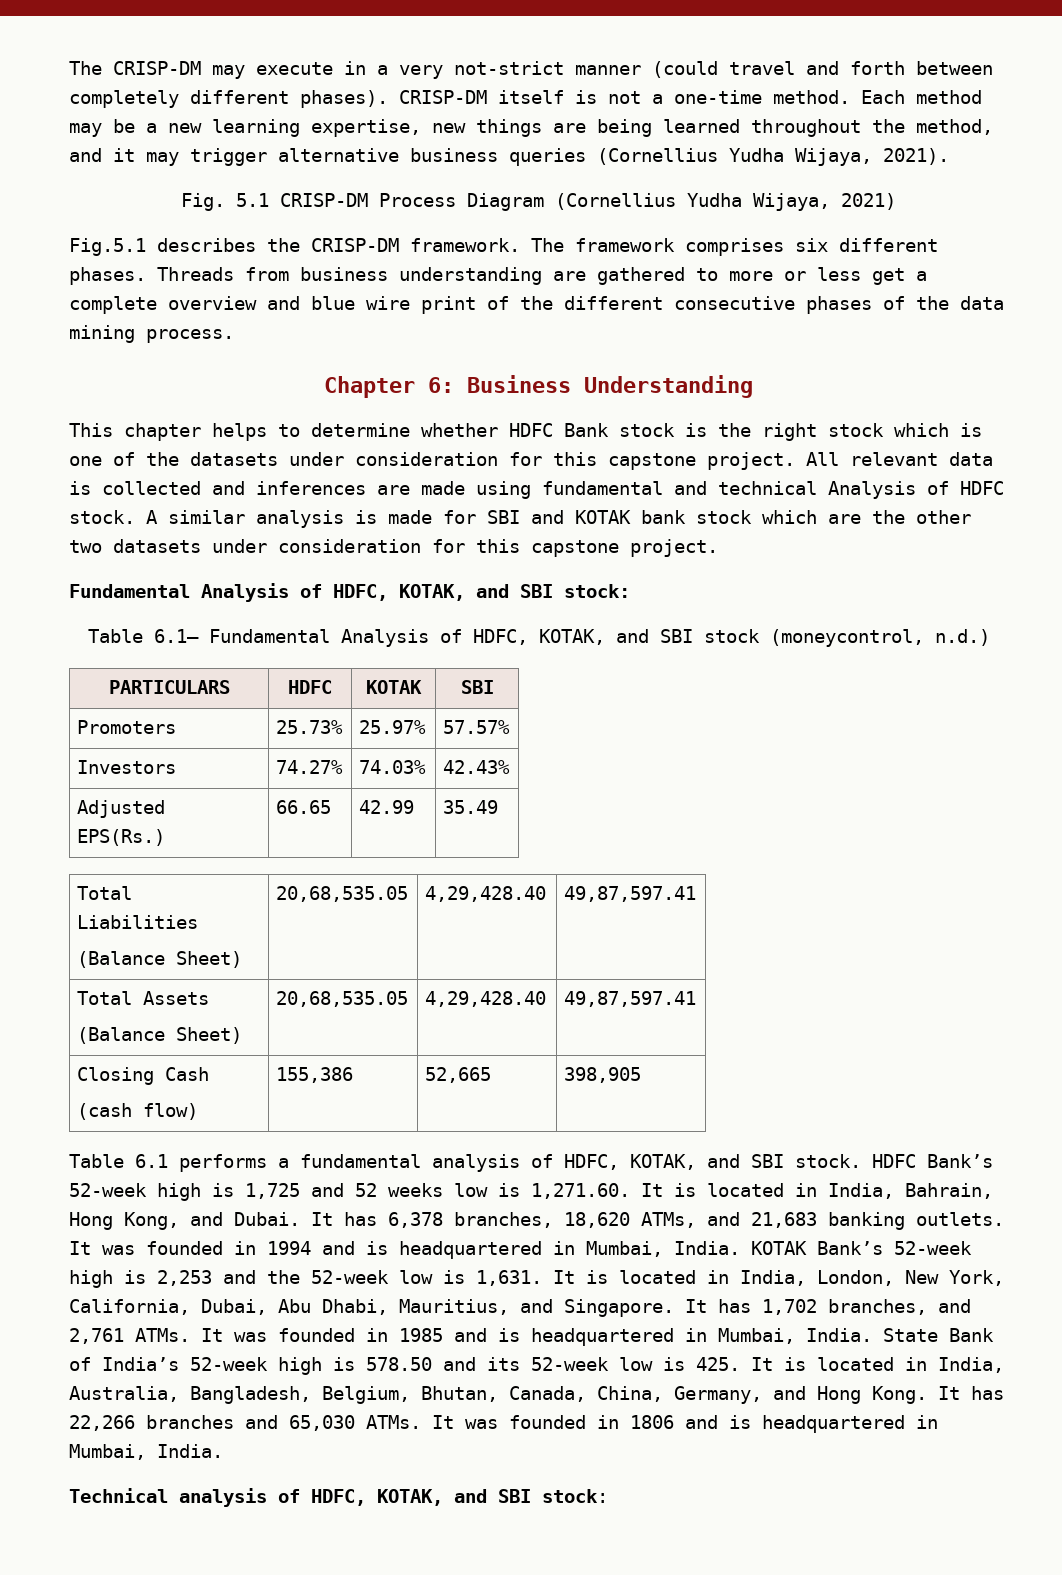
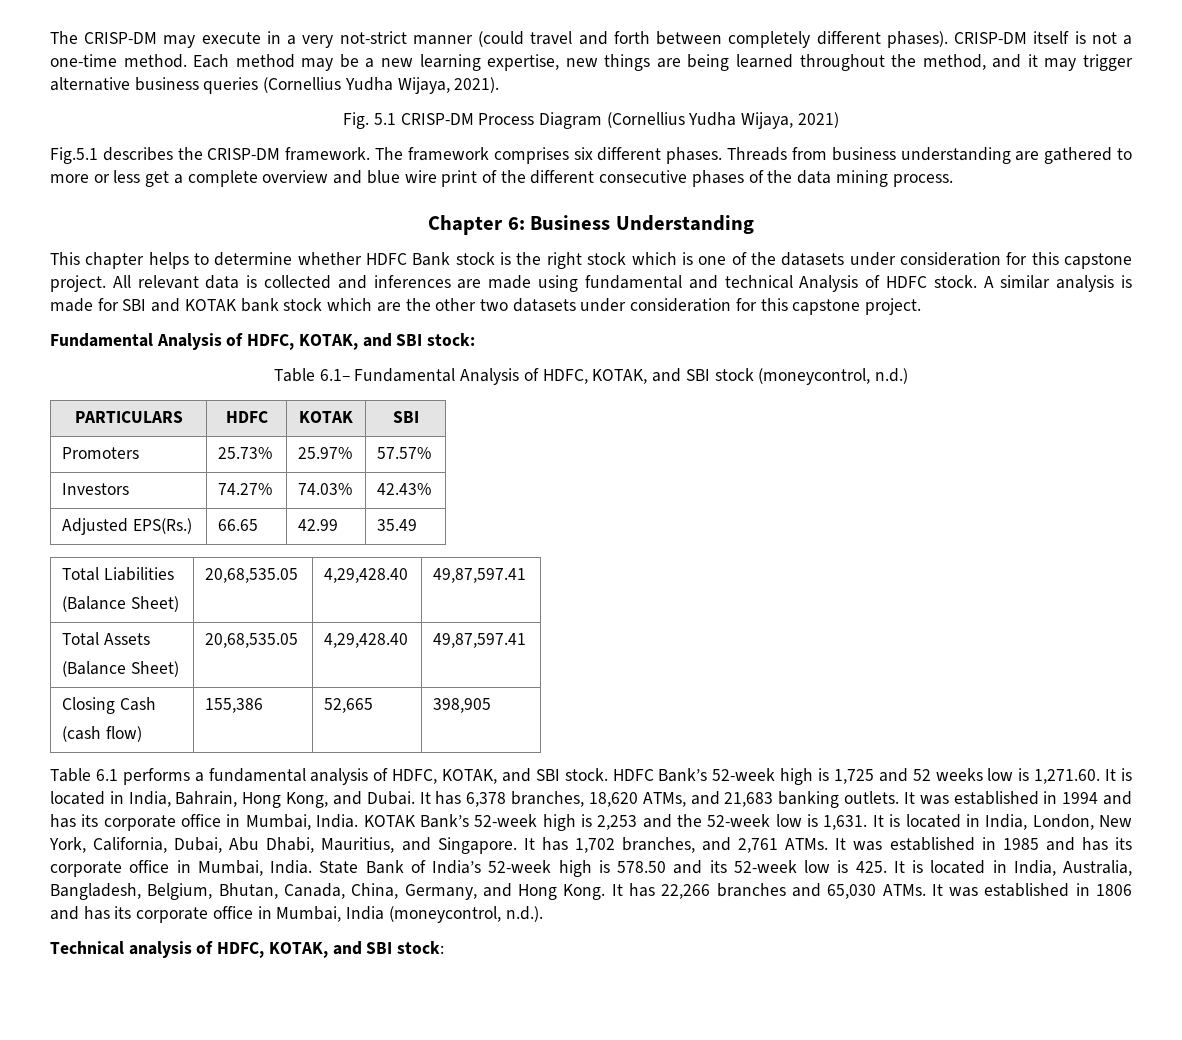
[146,1241,223,1255] founded -> [953,791,1039,805] established
[366,1241,542,1259] is headquartered -> [50,814,222,831] has its corporate office
[278,1328,355,1342] founded -> [889,837,975,851] established
[498,1328,674,1346] is headquartered -> [1081,837,1132,851] [50,860,170,877] has its corporate office
[509,1415,586,1429] founded -> [984,883,1070,897] established
[729,1415,938,1433] [69,1444,223,1460] is headquartered in Mumbai, India. -> [83,906,543,923] has its corporate office in Mumbai, India (moneycontrol, n.d.).

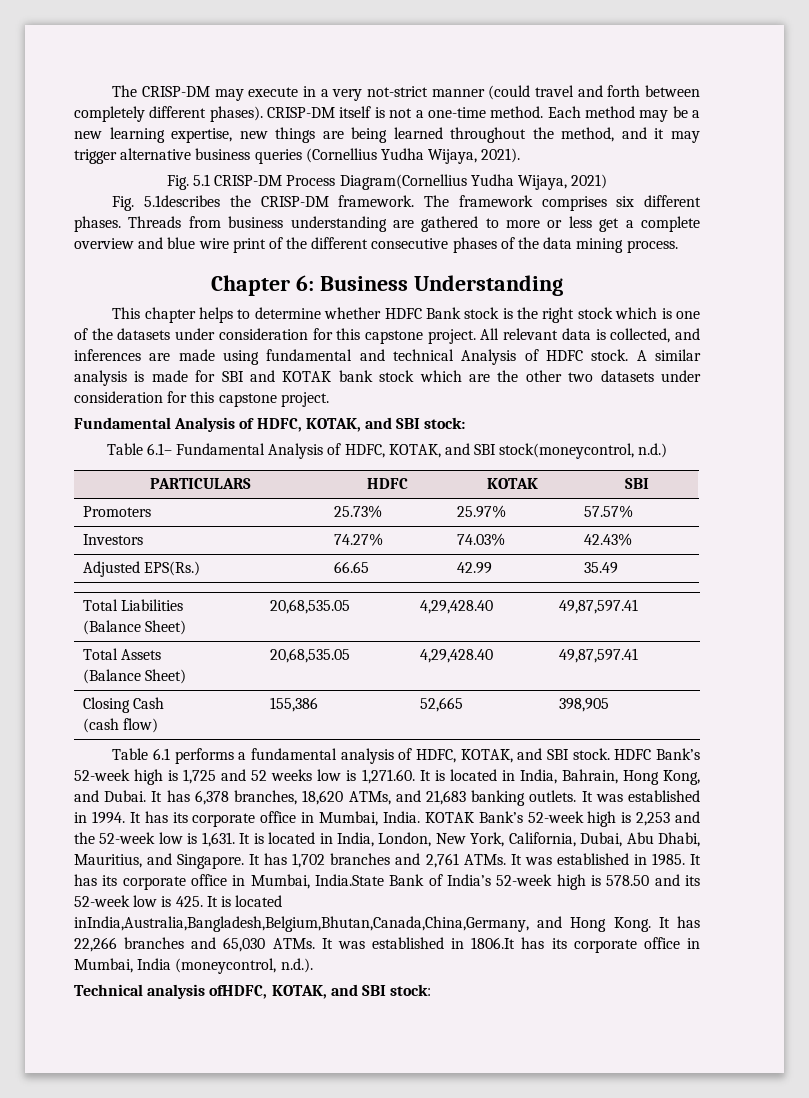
[539,112,685,129] Diagram (Cornellius -> [339,174,467,190] Diagram(Cornellius
[50,147,173,164] Fig.5.1 describes -> [112,195,221,211] Fig. 5.1describes
[264,275,332,289] collected -> [610,328,671,343] collected,
[714,368,871,385] stock (moneycontrol, -> [499,443,635,459] stock(moneycontrol,
[1062,791,1133,805] 1994 and -> [91,811,141,824] 1994. It
[622,837,695,853] branches, -> [330,853,391,865] branches
[1002,837,1132,851] [50,860,359,877] 1985 and has its corporate office in Mumbai, India. State -> [651,853,702,866] [74,874,384,890] 1985. It has its corporate office in Mumbai, India.State
[992,860,1132,876] [50,883,477,900] in India, Australia, Bangladesh, Belgium, Bhutan, Canada, China, Germany, -> [74,916,529,932] inIndia,Australia,Bangladesh,Belgium,Bhutan,Canada,China,Germany,
[1095,884,1132,896] [50,906,79,920] 1806 and -> [471,937,516,949] 1806.It
[196,941,265,958] of HDFC, -> [209,985,268,999] ofHDFC,

